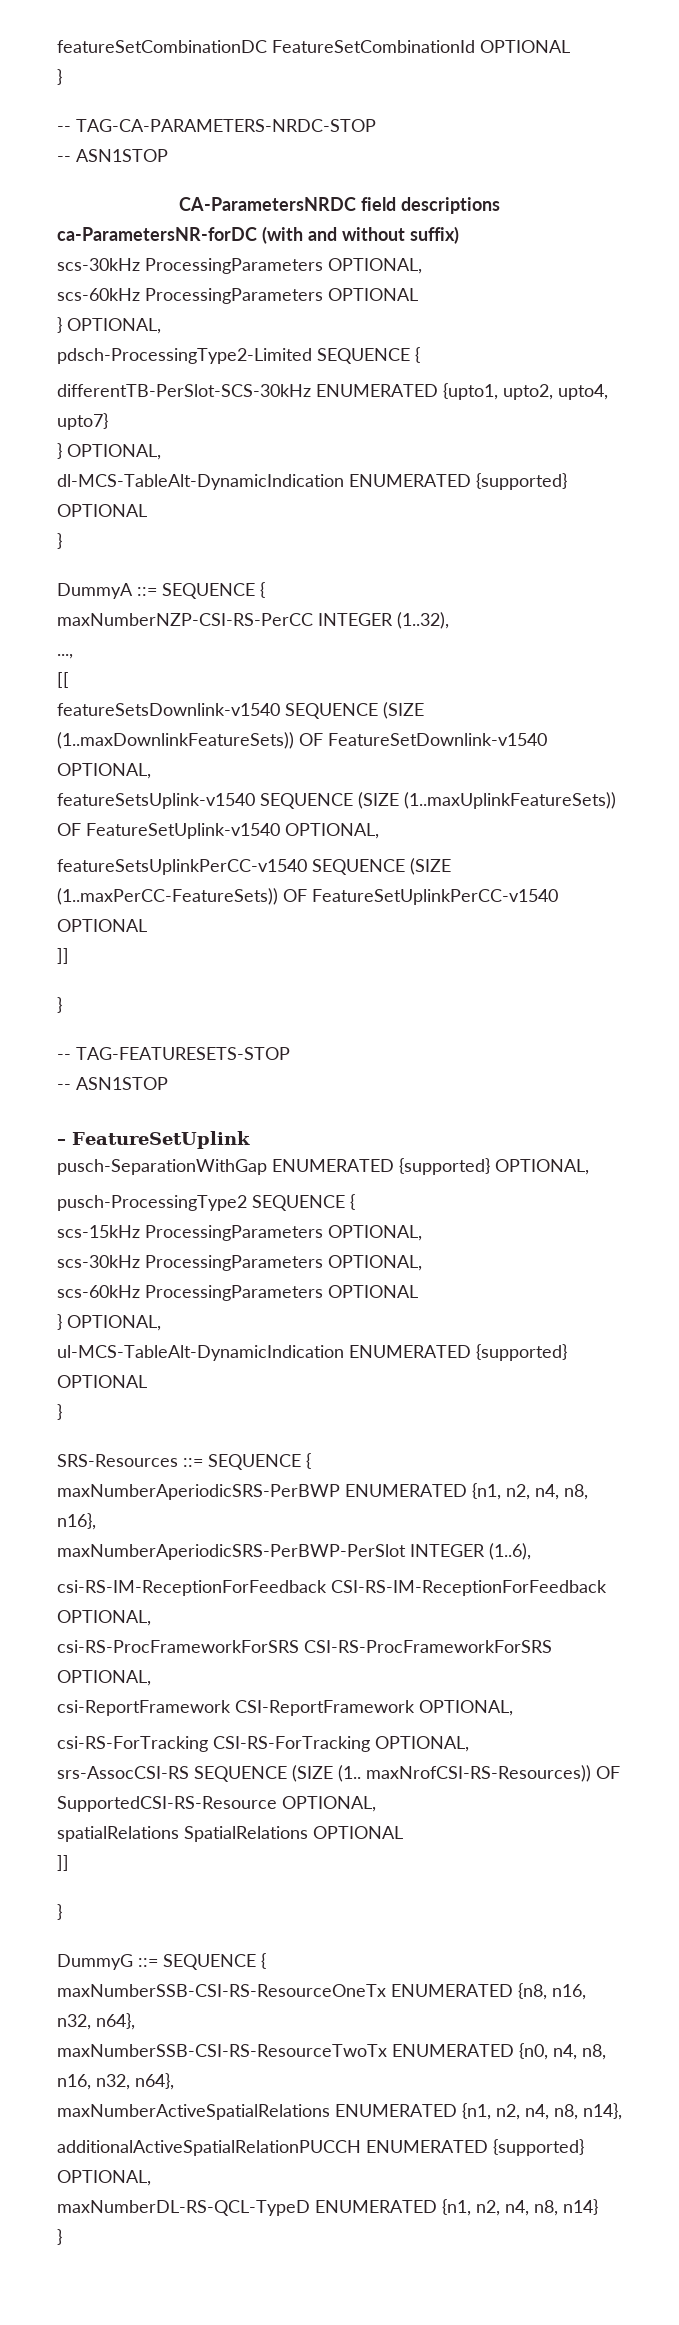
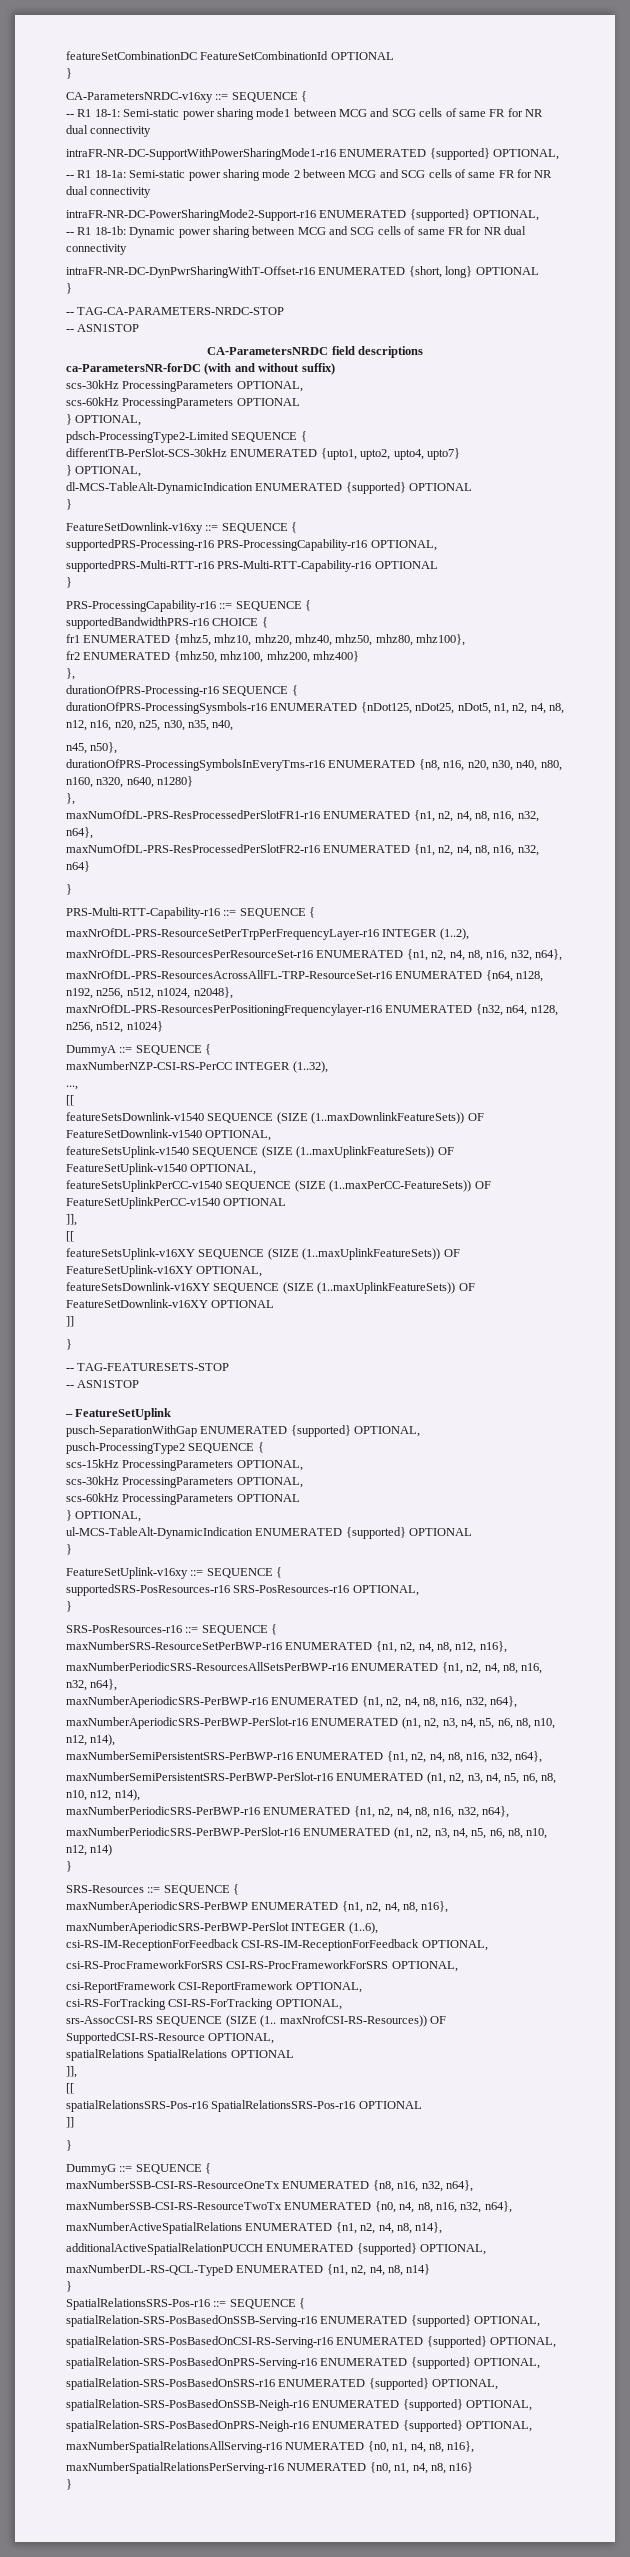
(62, 77) none -> [66,91,308,103] [66,108,543,120] [66,125,152,137] [66,148,560,160] [66,169,553,181] [66,186,152,198] [66,209,540,221] [66,226,526,238] [66,244,127,255] [66,266,539,278] [66,283,72,294] // CA-ParametersNRDC-v16xy ::= SEQUENCE { // -- R1 18-1: Semi-static power sharing mode1 between MCG and SCG cells of same FR for NR dual connectivity // intraFR-NR-DC-SupportWithPowerSharingMode1-r16 ENUMERATED {supported} OPTIONAL, // -- R1 18-1a: Semi-static power sharing mode 2 between MCG and SCG cells of same FR for NR dual connectivity // intraFR-NR-DC-PowerSharingMode2-Support-r16 ENUMERATED {supported} OPTIONAL, // -- R1 18-1b: Dynamic power sharing between MCG and SCG cells of same FR for NR dual connectivity // intraFR-NR-DC-DynPwrSharingWithT-Offset-r16 ENUMERATED {short, long} OPTIONAL // }
(62, 541) none -> [66,522,298,534] [66,539,437,551] [66,560,438,572] [66,577,72,588] [66,600,312,612] [66,617,268,629] [66,634,465,646] [66,651,359,663] [66,668,75,680] [66,685,298,697] [66,702,564,714] [66,720,234,731] [66,742,118,754] [66,759,562,771] [66,776,194,788] [66,793,75,805] [66,810,539,822] [66,827,93,839] [66,844,539,856] [66,861,90,872] [66,884,72,895] [66,907,316,919] [66,928,469,940] [66,949,562,961] [66,970,544,982] [66,987,233,999] [66,1004,558,1016] [66,1021,163,1033] // FeatureSetDownlink-v16xy ::= SEQUENCE { // supportedPRS-Processing-r16 PRS-ProcessingCapability-r16 OPTIONAL, // supportedPRS-Multi-RTT-r16 PRS-Multi-RTT-Capability-r16 OPTIONAL // } // PRS-ProcessingCapability-r16 ::= SEQUENCE { // supportedBandwidthPRS-r16 CHOICE { // fr1 ENUMERATED {mhz5, mhz10, mhz20, mhz40, mhz50, mhz80, mhz100}, // fr2 ENUMERATED {mhz50, mhz100, mhz200, mhz400} // }, // durationOfPRS-Processing-r16 SEQUENCE { // durationOfPRS-ProcessingSysmbols-r16 ENUMERATED {nDot125, nDot25, nDot5, n1, n2, n4, n8, n12, n16, n20, n25, n30, n35, n40, // n45, n50}, // durationOfPRS-ProcessingSymbolsInEveryTms-r16 ENUMERATED {n8, n16, n20, n30, n40, n80, n160, n320, n640, n1280} // }, // maxNumOfDL-PRS-ResProcessedPerSlotFR1-r16 ENUMERATED {n1, n2, n4, n8, n16, n32, n64}, // maxNumOfDL-PRS-ResProcessedPerSlotFR2-r16 ENUMERATED {n1, n2, n4, n8, n16, n32, n64} // } // PRS-Multi-RTT-Capability-r16 ::= SEQUENCE { // maxNrOfDL-PRS-ResourceSetPerTrpPerFrequencyLayer-r16 INTEGER (1..2), // maxNrOfDL-PRS-ResourcesPerResourceSet-r16 ENUMERATED {n1, n2, n4, n8, n16, n32, n64}, // maxNrOfDL-PRS-ResourcesAcrossAllFL-TRP-ResourceSet-r16 ENUMERATED {n64, n128, n192, n256, n512, n1024, n2048}, // maxNrOfDL-PRS-ResourcesPerPositioningFrequencylayer-r16 ENUMERATED {n32, n64, n128, n256, n512, n1024}
(147, 925) none -> [66,1214,77,1226] [66,1231,74,1242] [66,1248,460,1260] [66,1265,263,1277] [66,1282,475,1294] [66,1299,275,1308] // ]], // [[ // featureSetsUplink-v16XY SEQUENCE (SIZE (1..maxUplinkFeatureSets)) OF FeatureSetUplink-v16XY OPTIONAL, // featureSetsDownlink-v16XY SEQUENCE (SIZE (1..maxUplinkFeatureSets)) OF FeatureSetDownlink-v16XY OPTIONAL
(62, 1412) none -> [66,1567,283,1579] [66,1584,419,1596] [66,1601,72,1612] [66,1624,278,1635] [66,1641,507,1653] [66,1662,543,1674] [66,1679,118,1691] [66,1696,517,1708] [66,1717,556,1729] [66,1734,116,1746] [66,1751,542,1763] [66,1772,556,1784] [66,1789,140,1801] [66,1806,509,1818] [66,1827,548,1839] [66,1844,113,1856] [66,1861,72,1872] // FeatureSetUplink-v16xy ::= SEQUENCE { // supportedSRS-PosResources-r16 SRS-PosResources-r16 OPTIONAL, // } // SRS-PosResources-r16 ::= SEQUENCE { // maxNumberSRS-ResourceSetPerBWP-r16 ENUMERATED {n1, n2, n4, n8, n12, n16}, // maxNumberPeriodicSRS-ResourcesAllSetsPerBWP-r16 ENUMERATED {n1, n2, n4, n8, n16, n32, n64}, // maxNumberAperiodicSRS-PerBWP-r16 ENUMERATED {n1, n2, n4, n8, n16, n32, n64}, // maxNumberAperiodicSRS-PerBWP-PerSlot-r16 ENUMERATED (n1, n2, n3, n4, n5, n6, n8, n10, n12, n14), // maxNumberSemiPersistentSRS-PerBWP-r16 ENUMERATED {n1, n2, n4, n8, n16, n32, n64}, // maxNumberSemiPersistentSRS-PerBWP-PerSlot-r16 ENUMERATED (n1, n2, n3, n4, n5, n6, n8, n10, n12, n14), // maxNumberPeriodicSRS-PerBWP-r16 ENUMERATED {n1, n2, n4, n8, n16, n32, n64}, // maxNumberPeriodicSRS-PerBWP-PerSlot-r16 ENUMERATED (n1, n2, n3, n4, n5, n6, n8, n10, n12, n14) // }
(403, 1832) none -> [66,2066,77,2078] [66,2083,74,2094] [66,2100,422,2112] // ]], // [[ // spatialRelationsSRS-Pos-r16 SpatialRelationsSRS-Pos-r16 OPTIONAL
(62, 2237) none -> [66,2298,306,2310] [66,2315,541,2327] [66,2336,557,2348] [66,2357,541,2369] [66,2378,499,2390] [66,2399,533,2411] [66,2420,533,2432] [66,2441,475,2453] [66,2462,474,2474] [66,2479,72,2490] // SpatialRelationsSRS-Pos-r16 ::= SEQUENCE { // spatialRelation-SRS-PosBasedOnSSB-Serving-r16 ENUMERATED {supported} OPTIONAL, // spatialRelation-SRS-PosBasedOnCSI-RS-Serving-r16 ENUMERATED {supported} OPTIONAL, // spatialRelation-SRS-PosBasedOnPRS-Serving-r16 ENUMERATED {supported} OPTIONAL, // spatialRelation-SRS-PosBasedOnSRS-r16 ENUMERATED {supported} OPTIONAL, // spatialRelation-SRS-PosBasedOnSSB-Neigh-r16 ENUMERATED {supported} OPTIONAL, // spatialRelation-SRS-PosBasedOnPRS-Neigh-r16 ENUMERATED {supported} OPTIONAL, // maxNumberSpatialRelationsAllServing-r16 NUMERATED {n0, n1, n4, n8, n16}, // maxNumberSpatialRelationsPerServing-r16 NUMERATED {n0, n1, n4, n8, n16} // }

